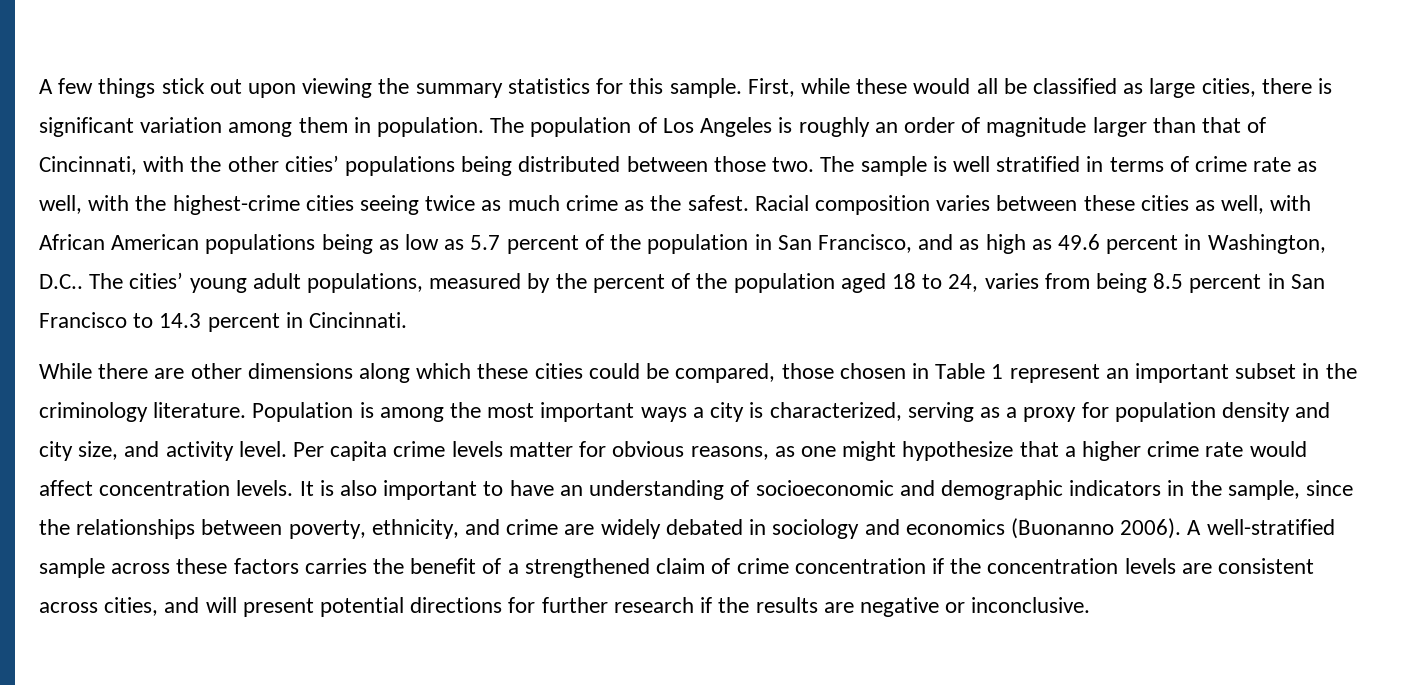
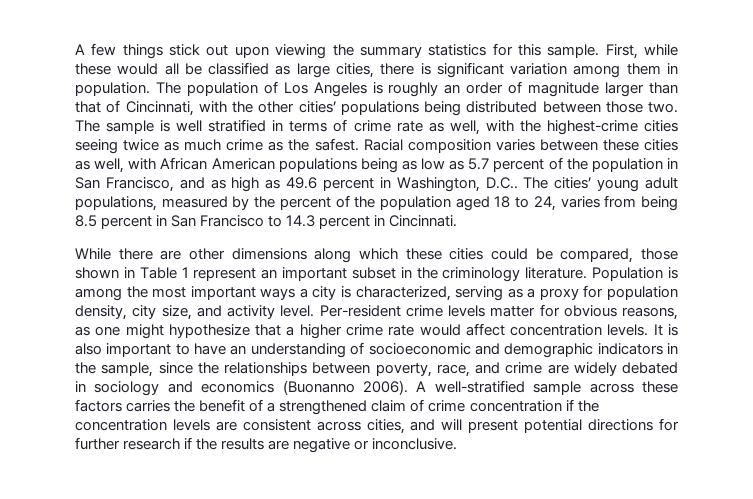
[839,363,906,379] chosen -> [75,267,119,279] shown
[1221,402,1331,422] density and -> [75,305,127,320] density,
[293,441,388,461] Per capita -> [319,305,401,317] Per-resident
[371,519,459,539] ethnicity, -> [436,364,470,377] race,

